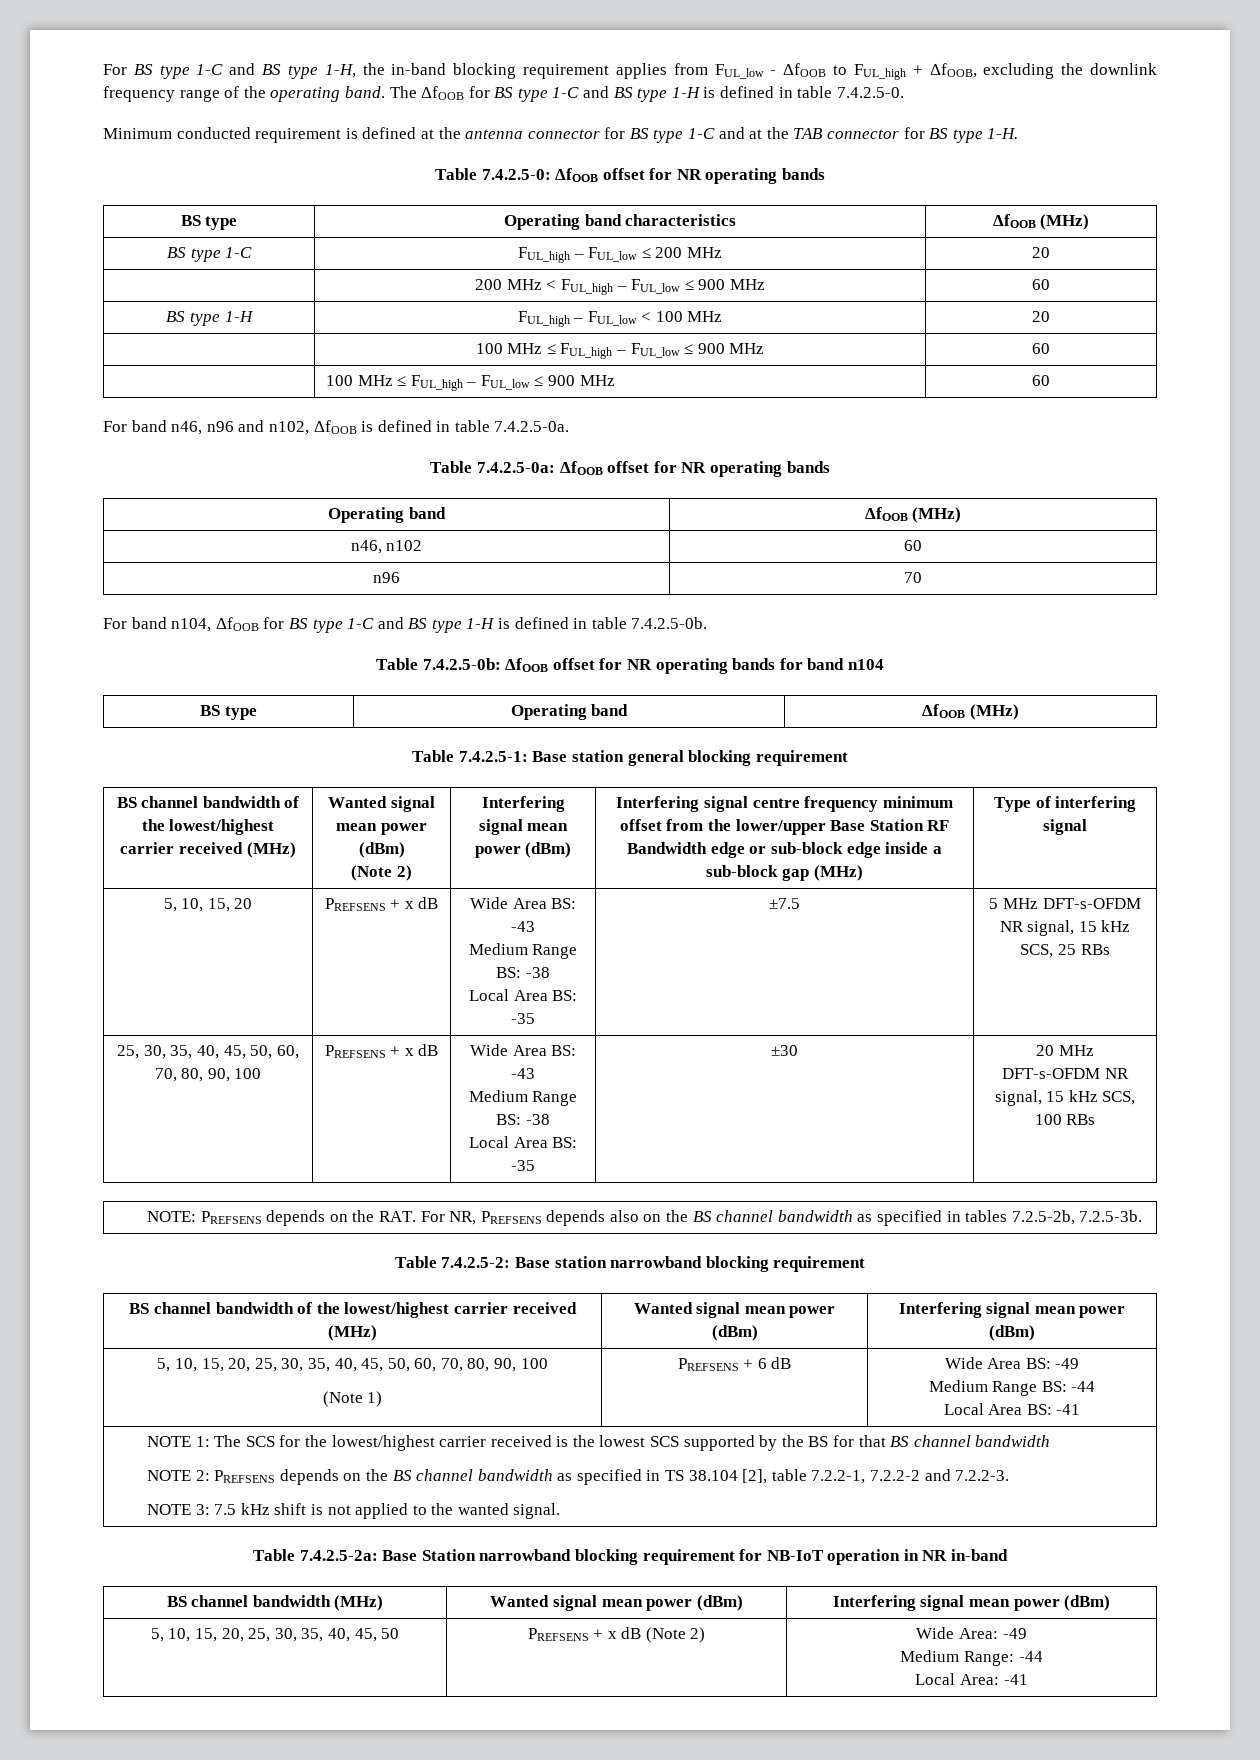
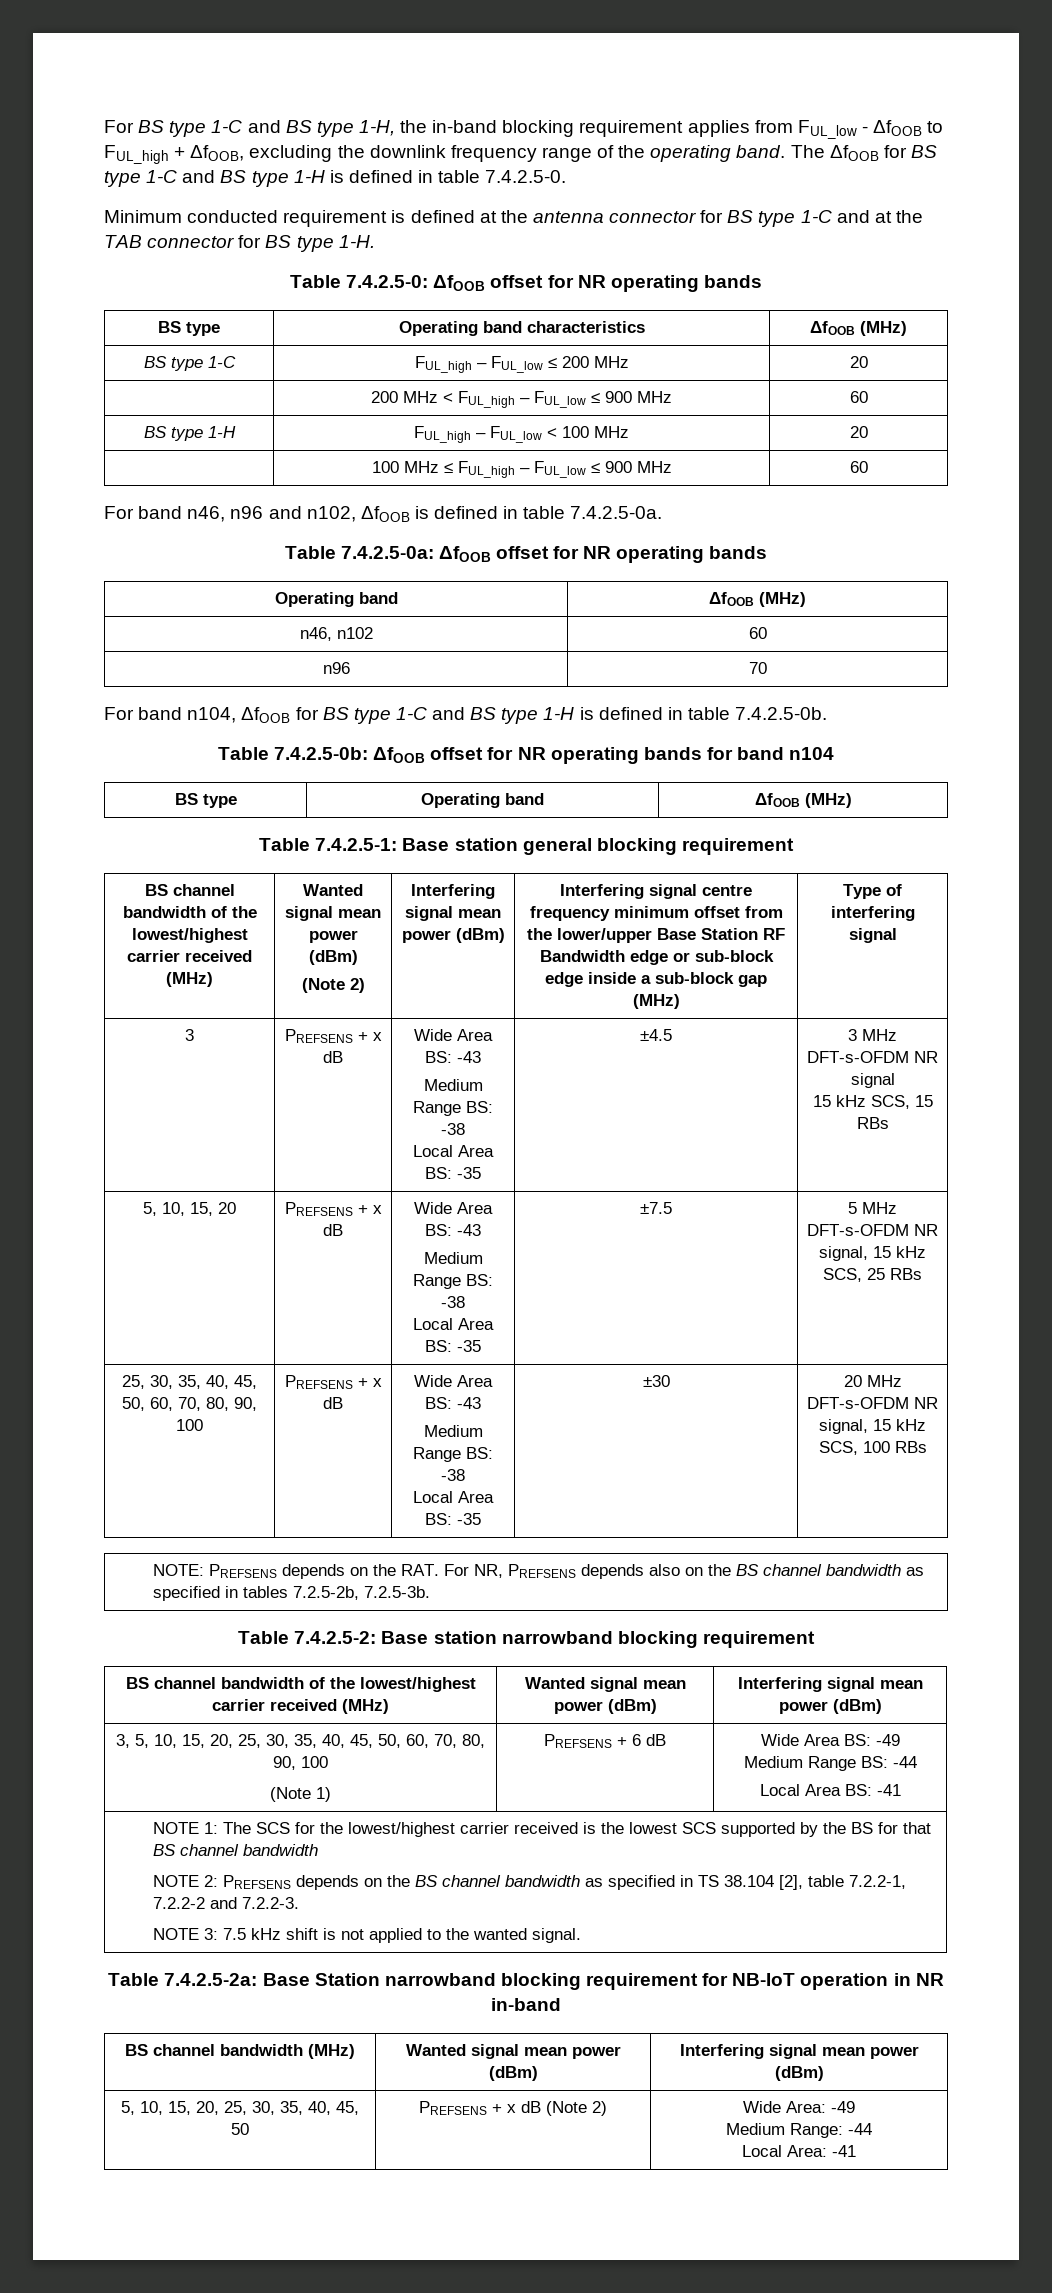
[325,375,615,391] [1032,375,1050,386] // | 100 MHz ≤ FUL_high – FUL_low ≤ 900 MHz | 60 -> (868, 467) none
(1087, 827) none -> [185,1029,194,1041] [284,1029,382,1043] [323,1051,343,1063] [414,1029,493,1041] [425,1051,481,1063] [423,1079,483,1091] [413,1101,493,1116] [441,1123,465,1135] [413,1145,494,1157] [425,1167,481,1179] [640,1029,672,1041] [848,1029,897,1041] [807,1051,938,1063] [850,1073,895,1088] [812,1095,933,1109] [856,1117,889,1129] // 3 | PREFSENS + x dB | Wide Area BS: -43 // Medium Range BS: -38 // Local Area BS: -35 | ±4.5 | 3 MHz DFT-s-OFDM NR signal // 15 kHz SCS, 15 RBs
(1035, 1333) none -> [115,1734,130,1748] 3,

